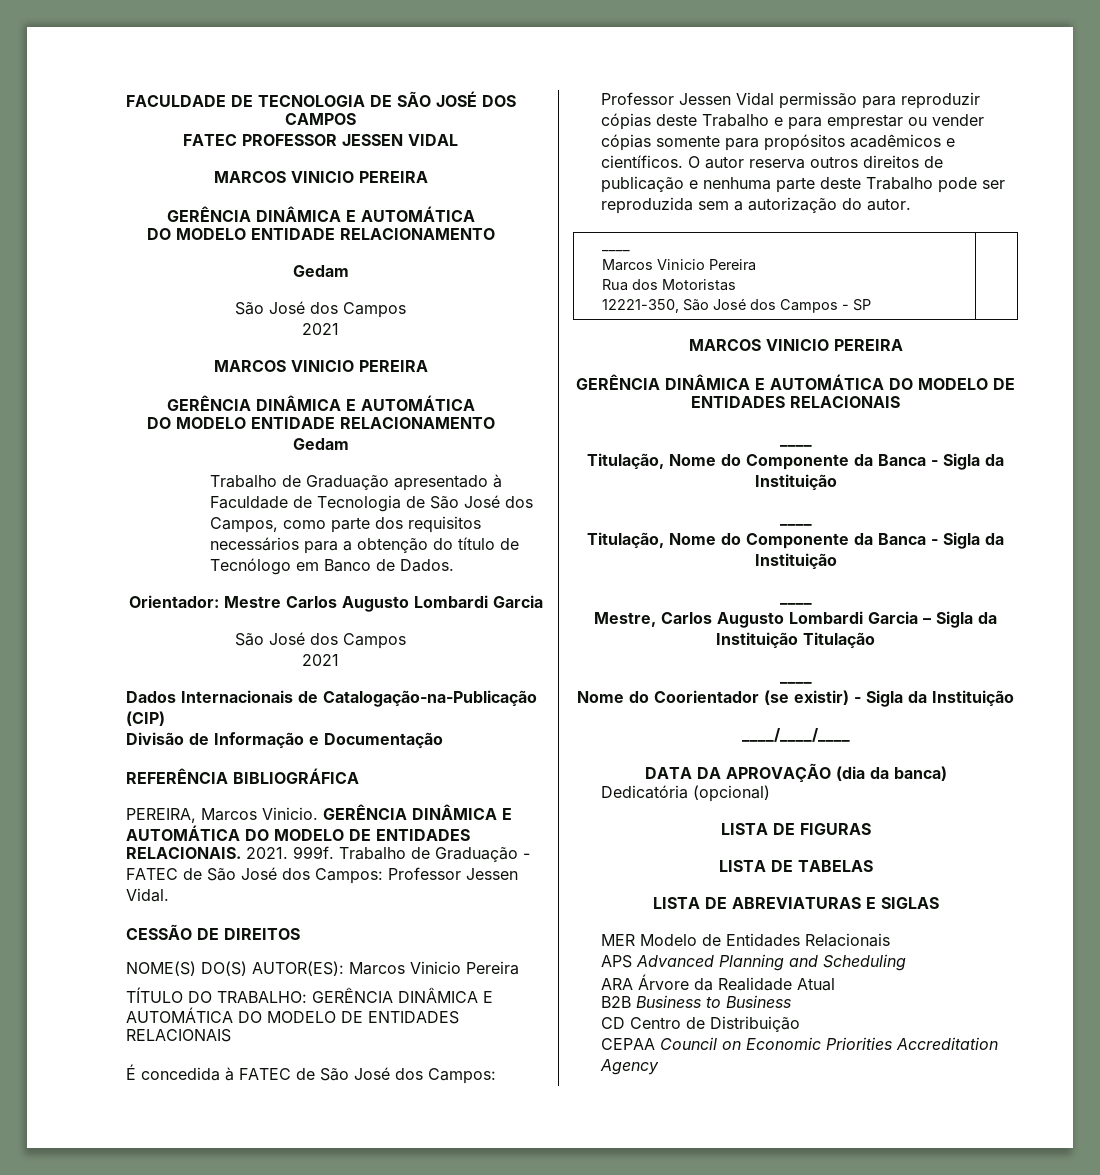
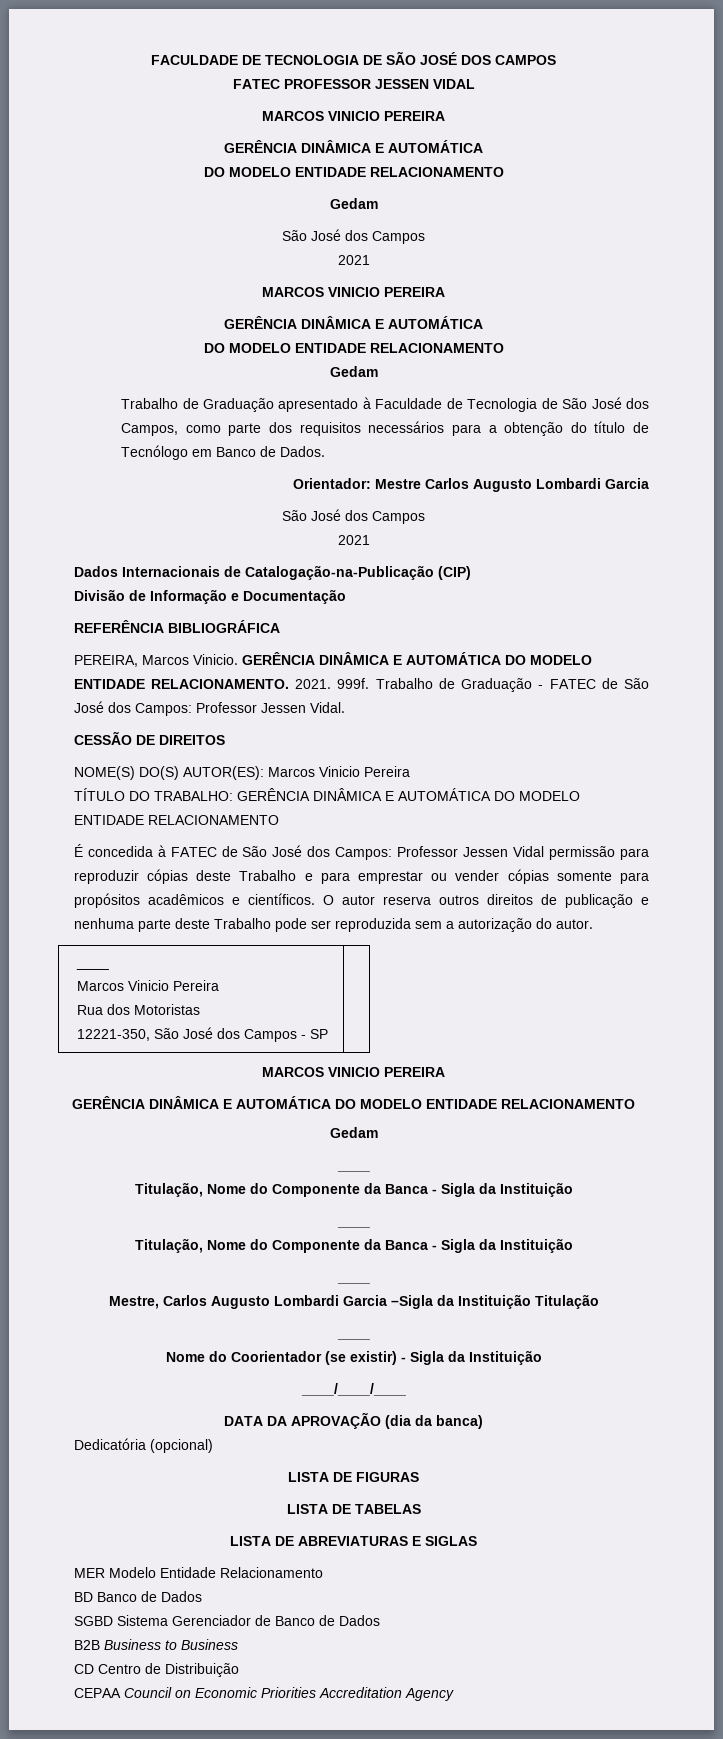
[348,829,470,841] [125,847,241,859] DE ENTIDADES RELACIONAIS. -> [73,679,289,689] ENTIDADE RELACIONAMENTO.
[340,1011,459,1024] [125,1029,231,1042] DE ENTIDADES RELACIONAIS -> [73,815,279,825] ENTIDADE RELACIONAMENTO
[993,378,1015,390] [691,396,900,408] DE ENTIDADES RELACIONAIS -> [426,1099,635,1109] [329,1127,378,1138] ENTIDADE RELACIONAMENTO // Gedam
[923,611,973,628] – Sigla -> [390,1295,433,1309] –Sigla
[701,933,890,947] [600,954,906,971] [600,974,835,991] de Entidades Relacionais // APS Advanced Planning and Scheduling // ARA Árvore da Realidade Atual -> [159,1567,323,1578] [73,1591,202,1602] [73,1615,380,1626] Entidade Relacionamento // BD Banco de Dados // SGBD Sistema Gerenciador de Banco de Dados

